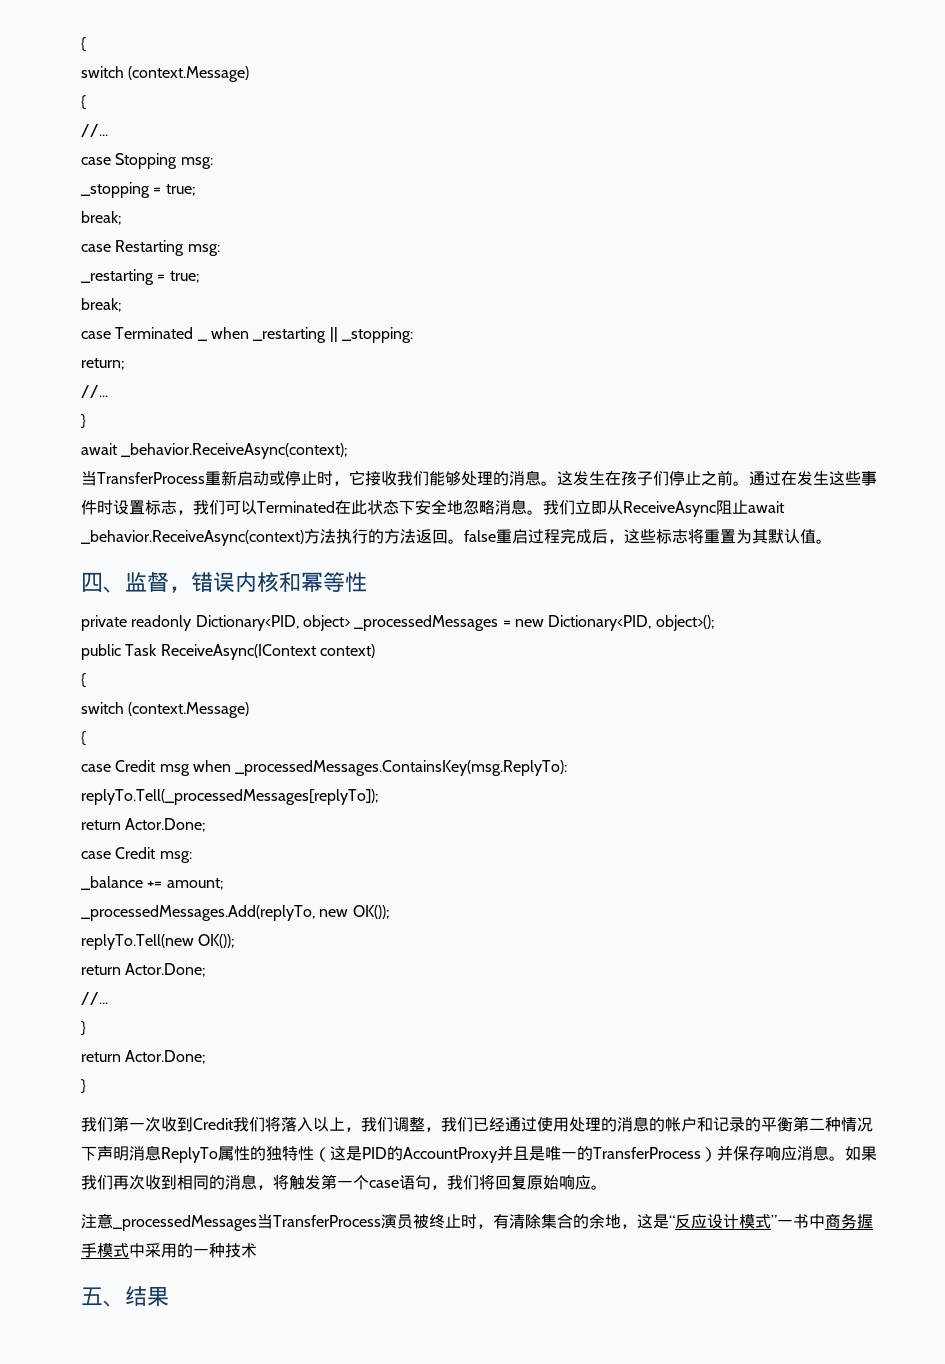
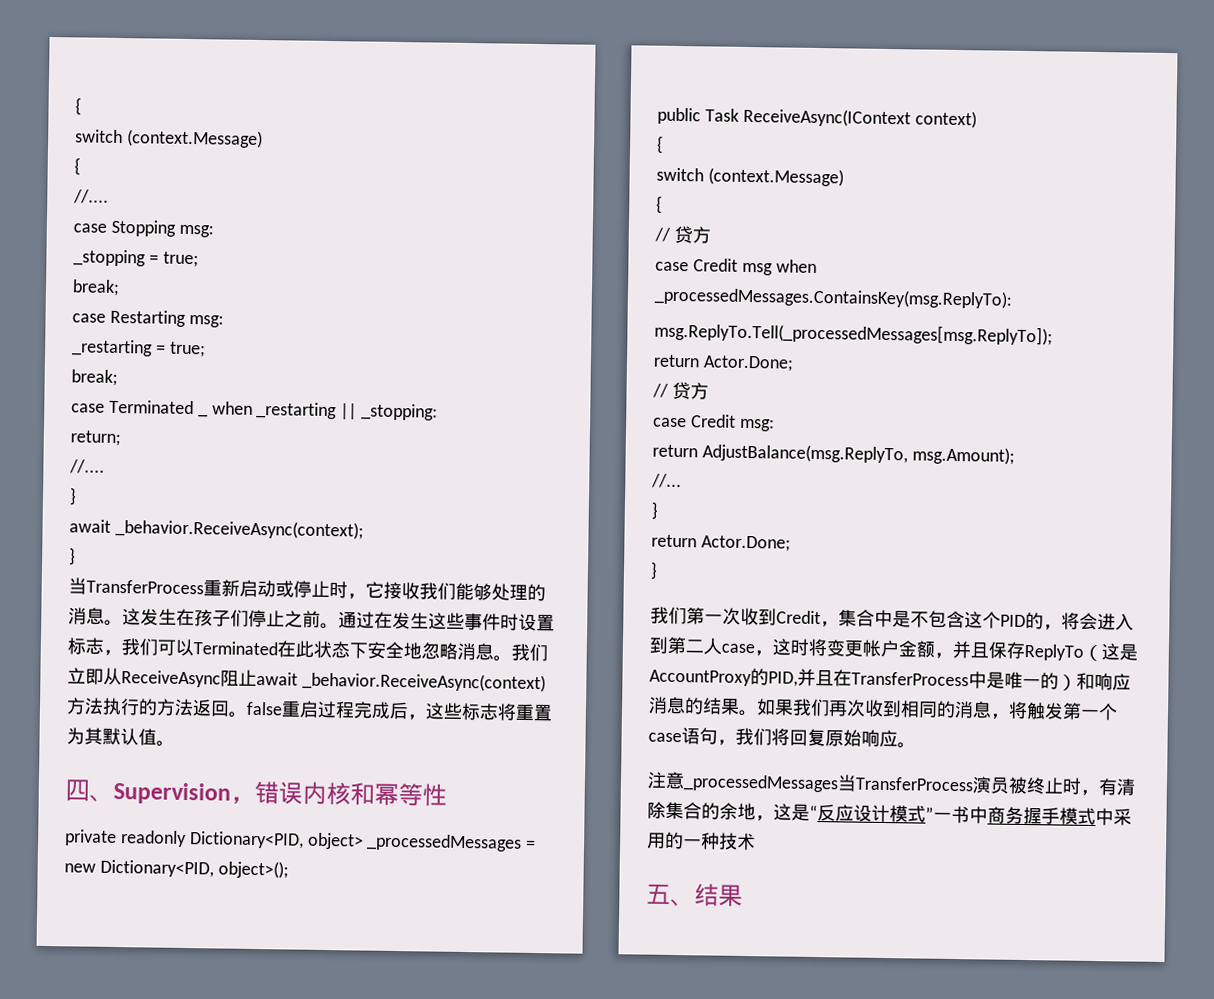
[81,37,86,52] [81,66,250,82] [81,95,86,110] [81,124,108,137] { // switch (context.Message) // { // //... -> [75,97,82,116] [75,129,263,149] [74,157,81,176] [73,189,109,204] { // switch (context.Message) // { // //....
[81,385,108,398] //... -> [69,459,105,474] //....
(348, 451) none -> [69,547,76,566] // }
[125,572,169,592] 监督 -> [113,781,231,805] Supervision
(86, 738) none -> [654,225,711,244] // // 贷方
[81,789,378,805] [81,818,206,832] replyTo.Tell(_processedMessages[replyTo]); // return Actor.Done; -> [654,321,1053,346] [653,354,794,372] [652,381,709,400] msg.ReplyTo.Tell(_processedMessages[msg.ReplyTo]); // return Actor.Done; // // 贷方
[81,876,223,890] [81,905,389,921] [81,934,235,950] [81,963,206,977] // _balance += amount; // _processedMessages.Add(replyTo, new OK()); // replyTo.Tell(new OK()); // return Actor.Done; -> [652,443,1015,465] // return AdjustBalance(msg.ReplyTo, msg.Amount);
[233,1116,873,1132] [81,1145,765,1163] 我们将落入以上，我们调整，我们已经通过使用处理的消息的帐户和记录的平衡第二种情况下声明消息ReplyTo属性的独特性（这是PID的AccountProxy并且是唯一的TransferProcess）并保存 -> [820,609,1134,631] [649,636,1138,662] [649,668,1095,691] ，集合中是不包含这个PID的，将会进入到第二人case，这时将变更帐户金额，并且保存ReplyTo（这是AccountProxy的PID,并且在TransferProcess中是唯一的）和
(829, 1153) none -> [684,697,740,715] 的结果

